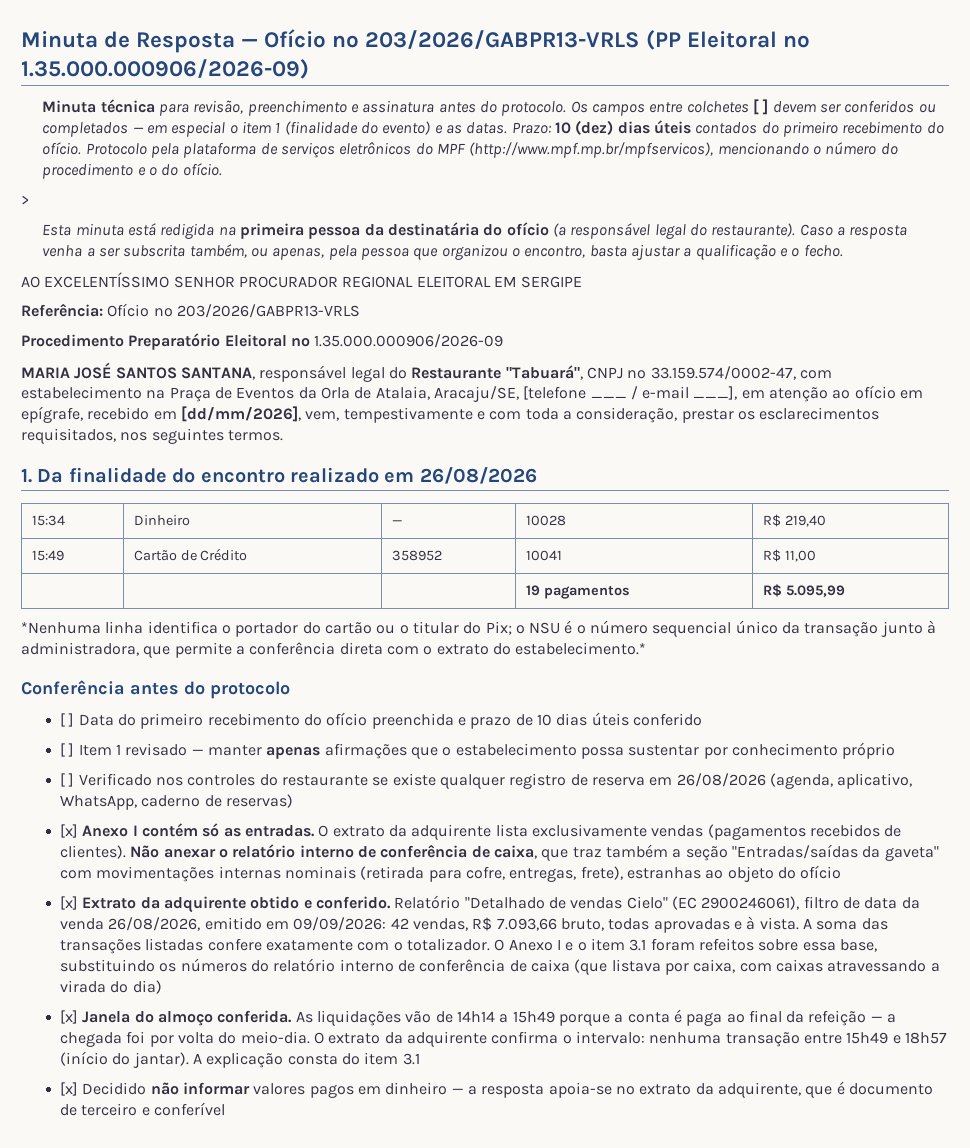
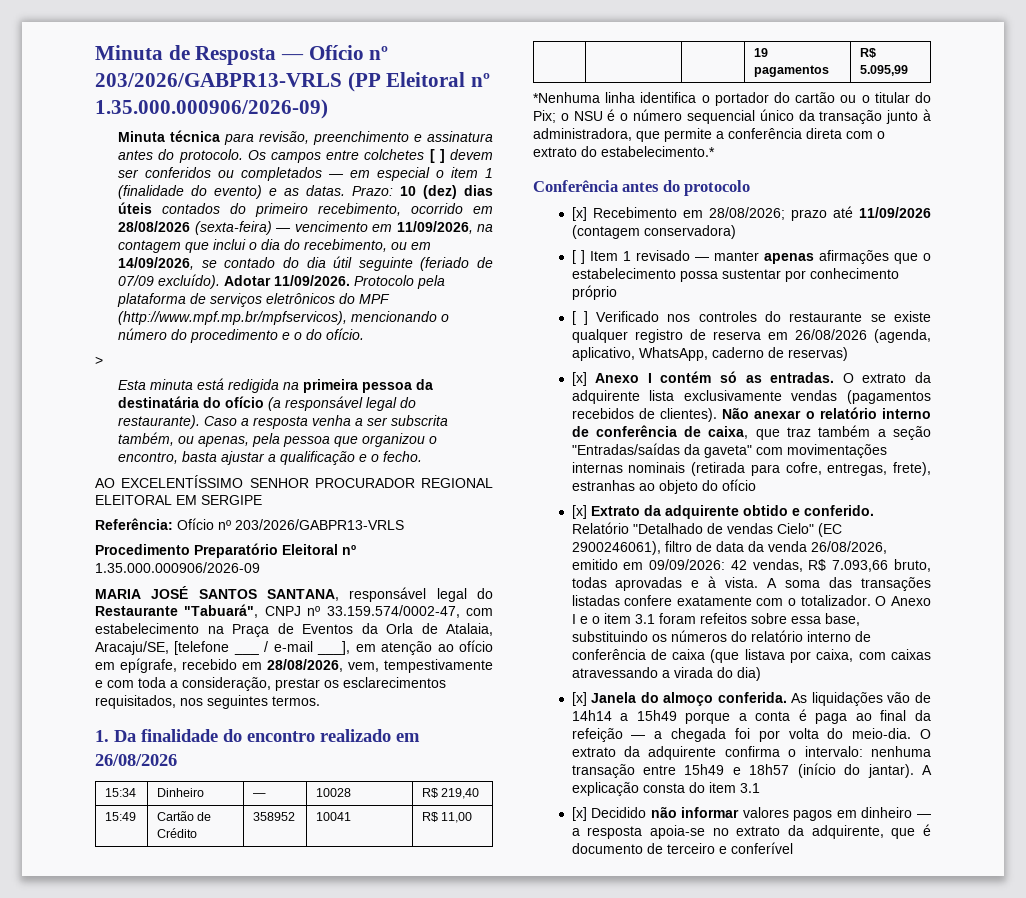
[842,121,944,134] [42,142,82,155] recebimento do ofício. -> [318,203,493,216] [118,221,493,235] [118,239,432,253] [118,256,494,271] [118,274,351,289] recebimento, ocorrido em 28/08/2026 (sexta-feira) — vencimento em 11/09/2026, na contagem que inclui o dia do recebimento, ou em 14/09/2026, se contado do dia útil seguinte (feriado de 07/09 excluído). Adotar 11/09/2026.
[180,406,301,422] [dd/mm/2026], -> [267,659,343,672] 28/08/2026,
[60,712,702,729] [ ] Data do primeiro recebimento do ofício preenchida e prazo de 10 dias úteis conferido -> [571,206,931,221] [571,225,736,239] [x] Recebimento em 28/08/2026; prazo até 11/09/2026 (contagem conservadora)

